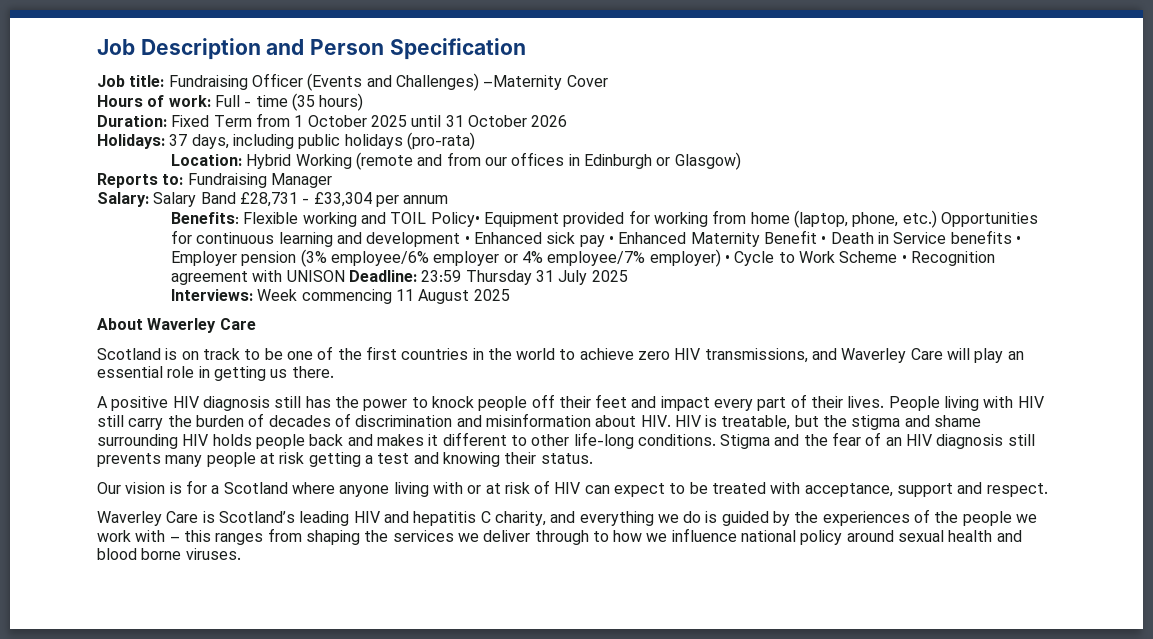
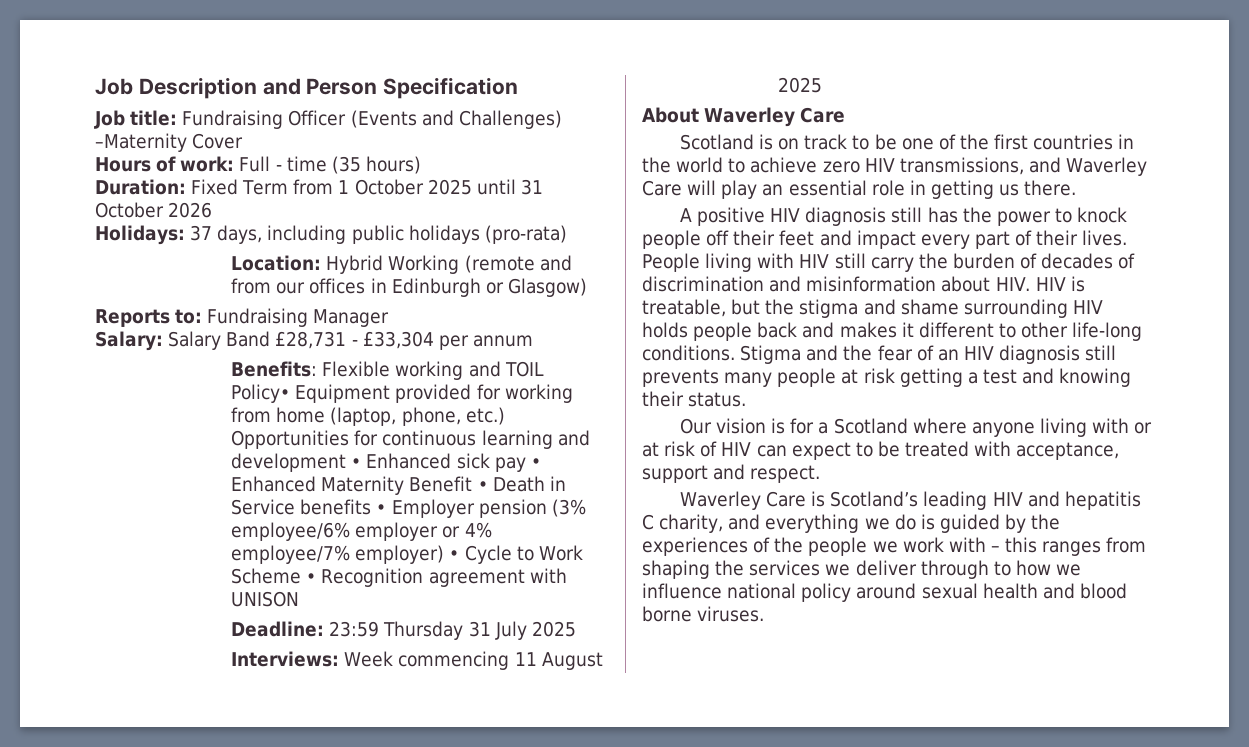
(345, 276) none -> (300, 599) //

